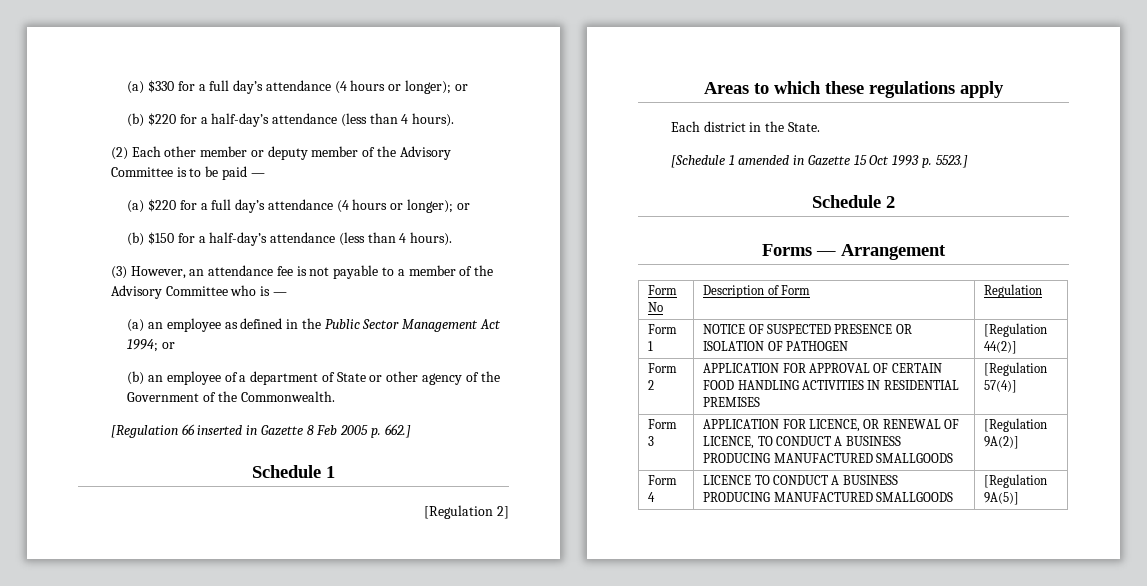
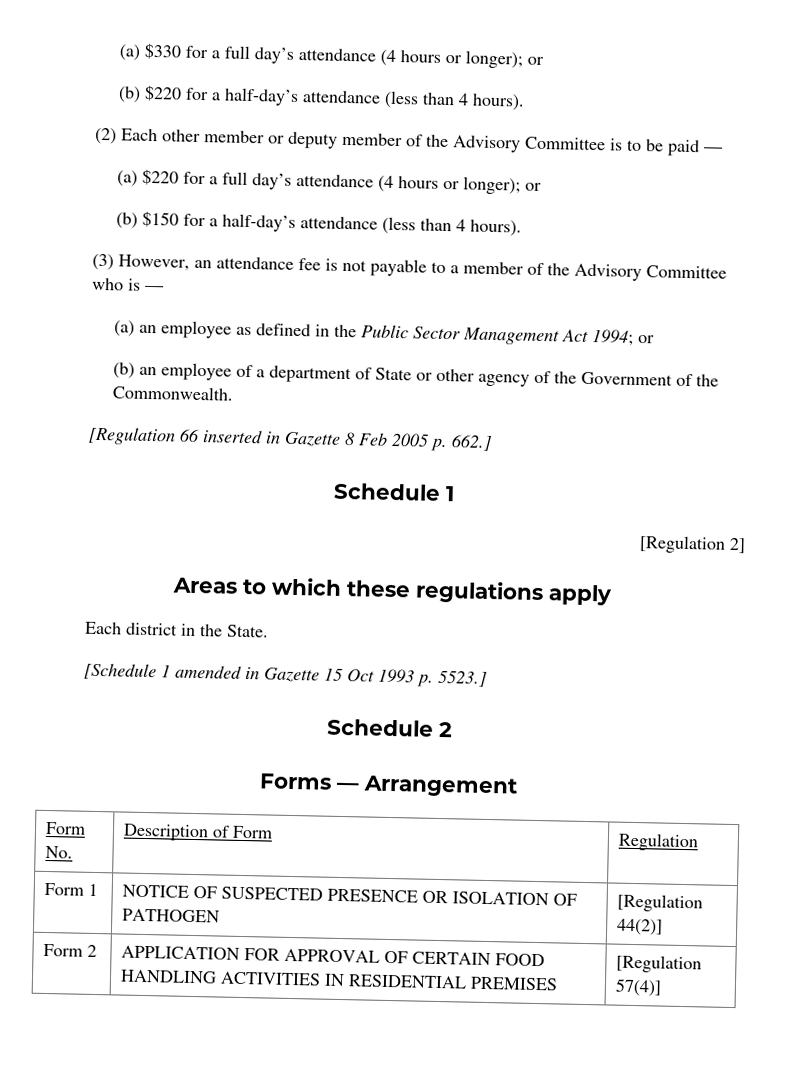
[648,302,664,312] No -> [44,845,73,859] No.
[648,419,678,429] [648,436,655,446] [703,419,960,432] [703,436,901,449] [703,453,953,463] [984,418,1048,432] [984,436,1020,449] [648,475,678,485] [648,492,656,502] [703,475,898,485] [703,492,953,502] [984,474,1048,488] [984,492,1020,505] // Form 3 | APPLICATION FOR LICENCE, OR RENEWAL OF LICENCE, TO CONDUCT A BUSINESS PRODUCING MANUFACTURED SMALLGOODS | [Regulation 9A(2)] // Form 4 | LICENCE TO CONDUCT A BUSINESS PRODUCING MANUFACTURED SMALLGOODS | [Regulation 9A(5)] -> (662, 987) none

